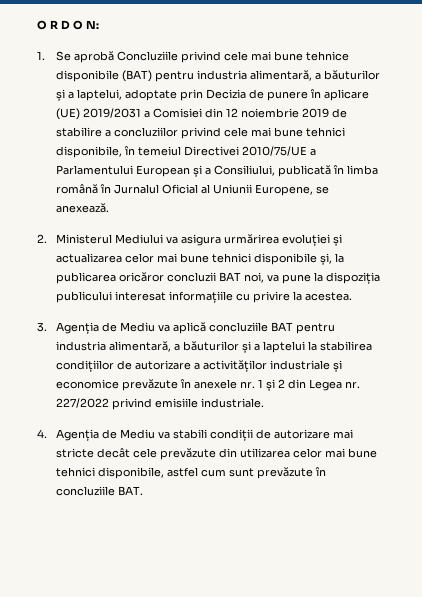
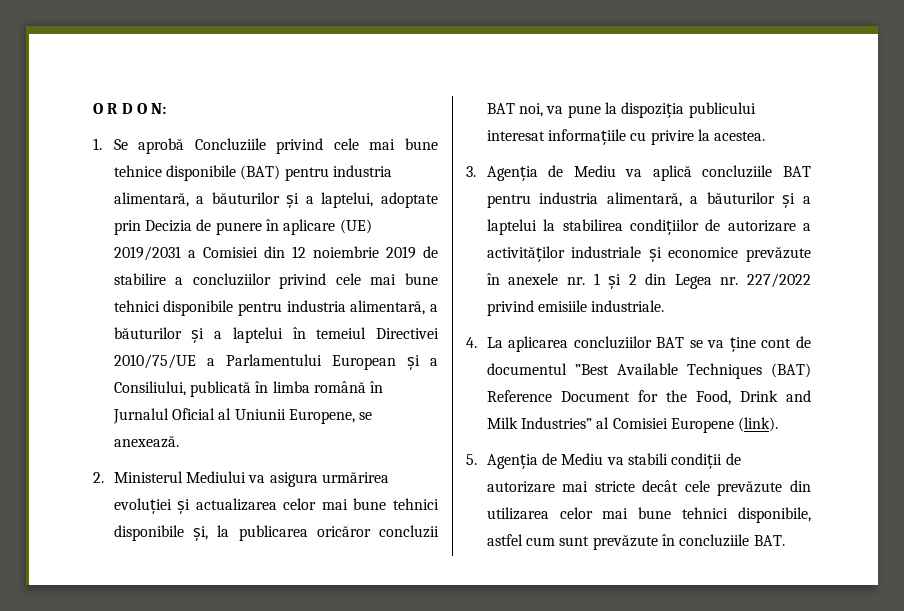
[56,146,123,158] disponibile, -> [163,300,438,316] [113,327,283,343] disponibile pentru industria alimentară, a băuturilor și a laptelui
(47, 433) none -> [486,336,811,352] [486,363,811,379] [486,390,811,405] [486,417,779,433] [466,454,477,465] La aplicarea concluziilor BAT se va ține cont de documentul ”Best Available Techniques (BAT) Reference Document for the Food, Drink and Milk Industries” al Comisiei Europene (link). // 5.

